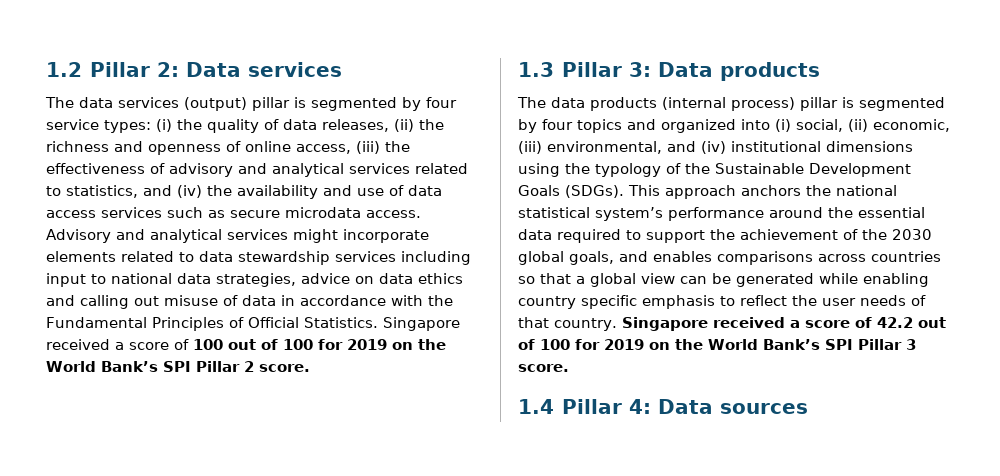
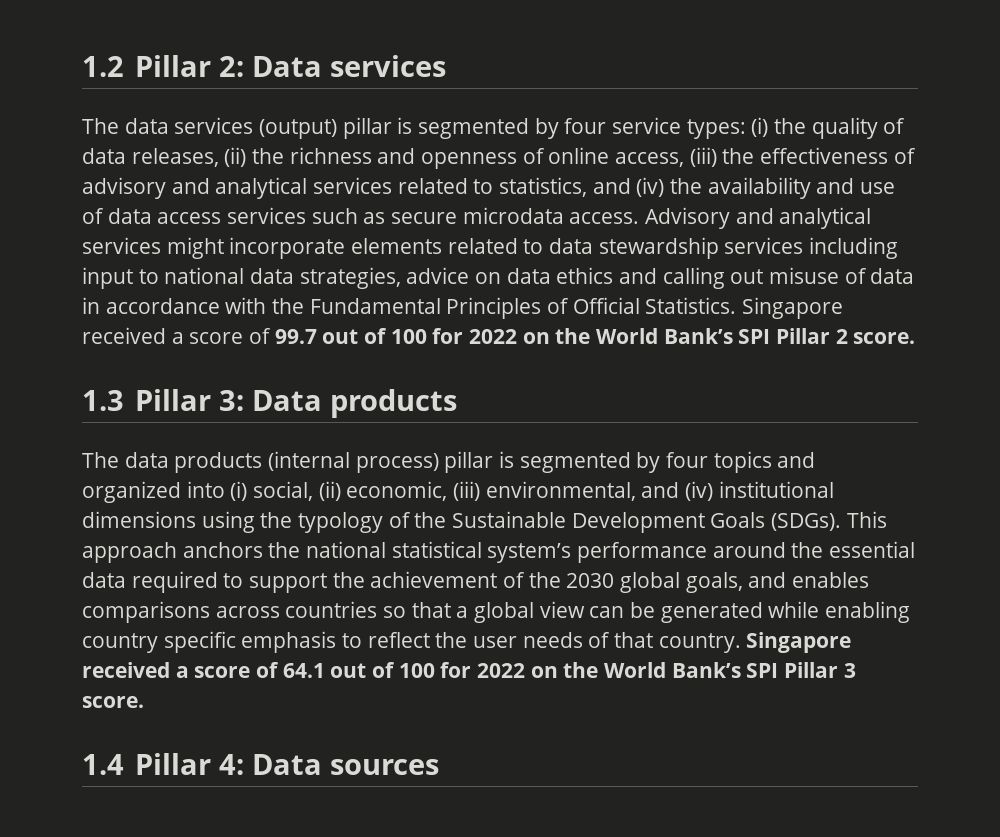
[193,339,387,350] 100 out of 100 for 2019 -> [274,328,518,344] 99.7 out of 100 for 2022
[876,317,946,328] [518,339,644,350] 42.2 out of 100 for 2019 -> [282,662,526,678] 64.1 out of 100 for 2022

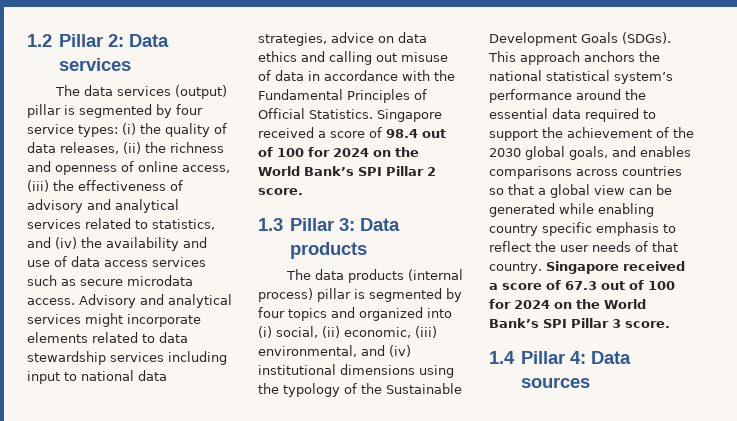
[274,328,518,344] 99.7 out of 100 for 2022 -> [386,129,446,138] [258,147,369,157] 98.4 out of 100 for 2024
[282,662,526,678] 64.1 out of 100 for 2022 -> [565,280,675,290] [489,299,550,309] 67.3 out of 100 for 2024

